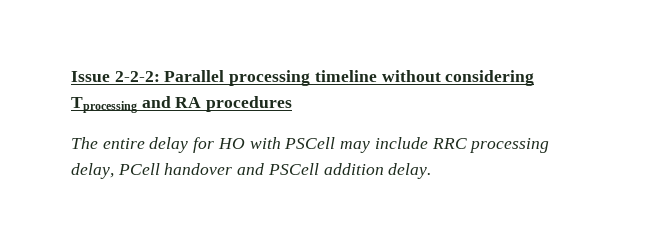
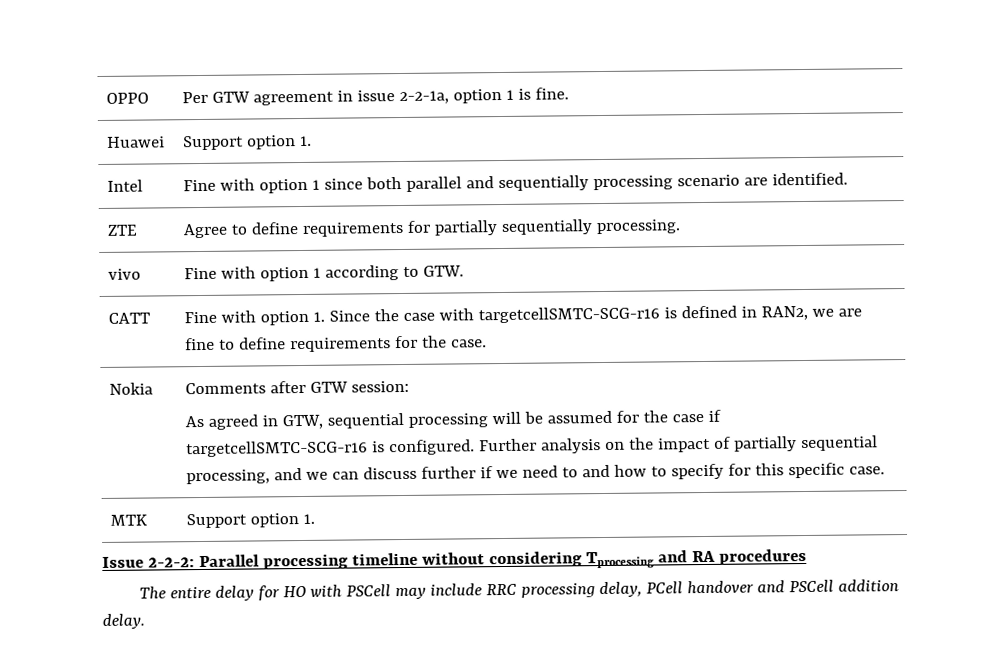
(71, 76) none -> [106,92,150,104] [182,87,570,106] [107,136,166,148] [183,135,313,151] [107,179,144,192] [183,172,849,194] [107,224,139,236] [183,219,682,239] [108,268,142,280] [184,265,465,282] [108,312,151,324] [184,305,863,326] [185,335,488,353] [109,382,154,395] [185,380,410,395] [185,409,722,430] [186,435,879,458] [186,462,886,485] [110,514,148,526] [186,513,316,529] OPPO | Per GTW agreement in issue 2-2-1a, option 1 is fine. // Huawei | Support option 1. // Intel | Fine with option 1 since both parallel and sequentially processing scenario are identified. // ZTE | Agree to define requirements for partially sequentially processing. // vivo | Fine with option 1 according to GTW. // CATT | Fine with option 1. Since the case with targetcellSMTC-SCG-r16 is defined in RAN2, we are fine to define requirements for the case. // Nokia | Comments after GTW session: // As agreed in GTW, sequential processing will be assumed for the case if targetcellSMTC-SCG-r16 is configured. Further analysis on the impact of partially sequential processing, and we can discuss further if we need to and how to specify for this specific case. // MTK | Support option 1. //

